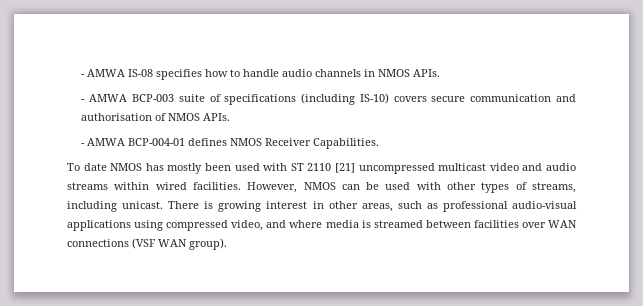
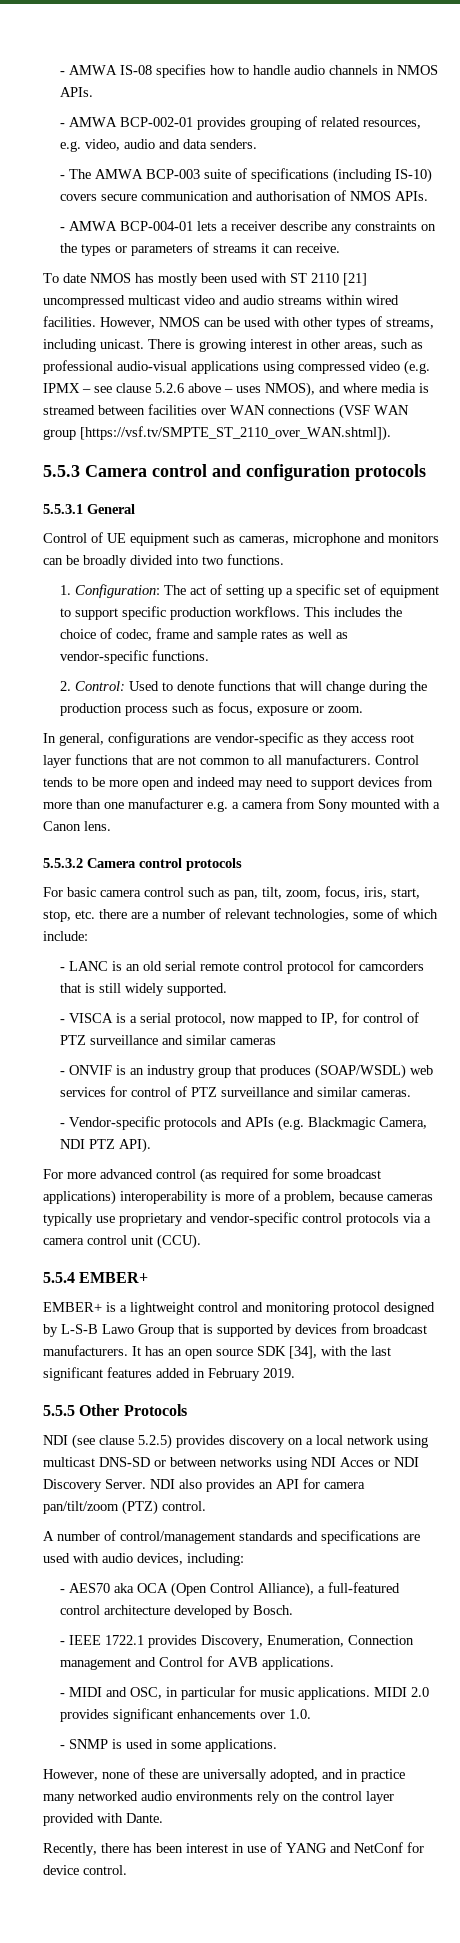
(128, 98) none -> [119,116,421,130] [59,139,257,152] [59,169,143,179] BCP-002-01 provides grouping of related resources, e.g. video, audio and data senders. // - The AMWA
[188,138,380,149] defines NMOS Receiver Capabilities. -> [196,221,436,234] [59,242,340,256] lets a receiver describe any constraints on the types or parameters of streams it can receive.
[231,220,264,231] video, -> [369,360,430,375] [43,382,315,397] video (e.g. IPMX – see clause 5.2.6 above – uses NMOS),
[189,238,227,250] group). -> [43,426,391,441] [43,464,426,481] [43,504,135,514] [43,532,439,546] [43,554,284,568] [59,584,439,598] [59,606,402,620] [59,628,348,642] [59,650,209,664] [59,680,427,694] [59,702,363,716] [43,732,414,746] [43,754,419,768] [43,776,433,790] [43,798,440,812] [43,821,111,831] [43,858,242,871] [43,886,420,900] [43,908,438,922] [43,931,88,941] [59,960,424,974] [59,983,227,996] [59,1012,419,1026] [59,1035,276,1045] [59,1064,433,1079] [59,1086,411,1097] [59,1116,427,1131] [59,1138,151,1153] [43,1168,381,1183] [43,1190,433,1205] [43,1212,431,1226] [43,1234,201,1249] [43,1272,149,1283] [43,1302,435,1315] [43,1323,427,1337] [43,1345,391,1359] [43,1367,295,1381] [43,1404,187,1416] [43,1434,428,1449] [43,1457,419,1470] [43,1478,365,1492] [43,1500,206,1515] [43,1530,420,1544] [43,1553,244,1566] [59,1582,400,1597] [59,1605,293,1618] [59,1635,414,1648] [59,1656,334,1670] [59,1686,429,1700] [59,1708,311,1722] [59,1739,277,1752] [43,1768,405,1782] [43,1791,394,1804] [43,1813,163,1826] [43,1842,424,1856] [43,1865,127,1875] group [https://vsf.tv/SMPTE_ST_2110_over_WAN.shtml]). // 5.5.3 Camera control and configuration protocols // 5.5.3.1 General // Control of UE equipment such as cameras, microphone and monitors can be broadly divided into two functions. // 1. Configuration: The act of setting up a specific set of equipment to support specific production workflows. This includes the choice of codec, frame and sample rates as well as vendor-specific functions. // 2. Control: Used to denote functions that will change during the production process such as focus, exposure or zoom. // In general, configurations are vendor-specific as they access root layer functions that are not common to all manufacturers. Control tends to be more open and indeed may need to support devices from more than one manufacturer e.g. a camera from Sony mounted with a Canon lens. // 5.5.3.2 Camera control protocols // For basic camera control such as pan, tilt, zoom, focus, iris, start, stop, etc. there are a number of relevant technologies, some of which include: // - LANC is an old serial remote control protocol for camcorders that is still widely supported. // - VISCA is a serial protocol, now mapped to IP, for control of PTZ surveillance and similar cameras // - ONVIF is an industry group that produces (SOAP/WSDL) web services for control of PTZ surveillance and similar cameras. // - Vendor-specific protocols and APIs (e.g. Blackmagic Camera, NDI PTZ API). // For more advanced control (as required for some broadcast applications) interoperability is more of a problem, because cameras typically use proprietary and vendor-specific control protocols via a camera control unit (CCU). // 5.5.4 EMBER+ // EMBER+ is a lightweight control and monitoring protocol designed by L-S-B Lawo Group that is supported by devices from broadcast manufacturers. It has an open source SDK [34], with the last significant features added in February 2019. // 5.5.5 Other Protocols // NDI (see clause 5.2.5) provides discovery on a local network using multicast DNS-SD or between networks using NDI Acces or NDI Discovery Server. NDI also provides an API for camera pan/tilt/zoom (PTZ) control. // A number of control/management standards and specifications are used with audio devices, including: // - AES70 aka OCA (Open Control Alliance), a full-featured control architecture developed by Bosch. // - IEEE 1722.1 provides Discovery, Enumeration, Connection management and Control for AVB applications. // - MIDI and OSC, in particular for music applications. MIDI 2.0 provides significant enhancements over 1.0. // - SNMP is used in some applications. // However, none of these are universally adopted, and in practice many networked audio environments rely on the control layer provided with Dante. // Recently, there has been interest in use of YANG and NetConf for device control.

